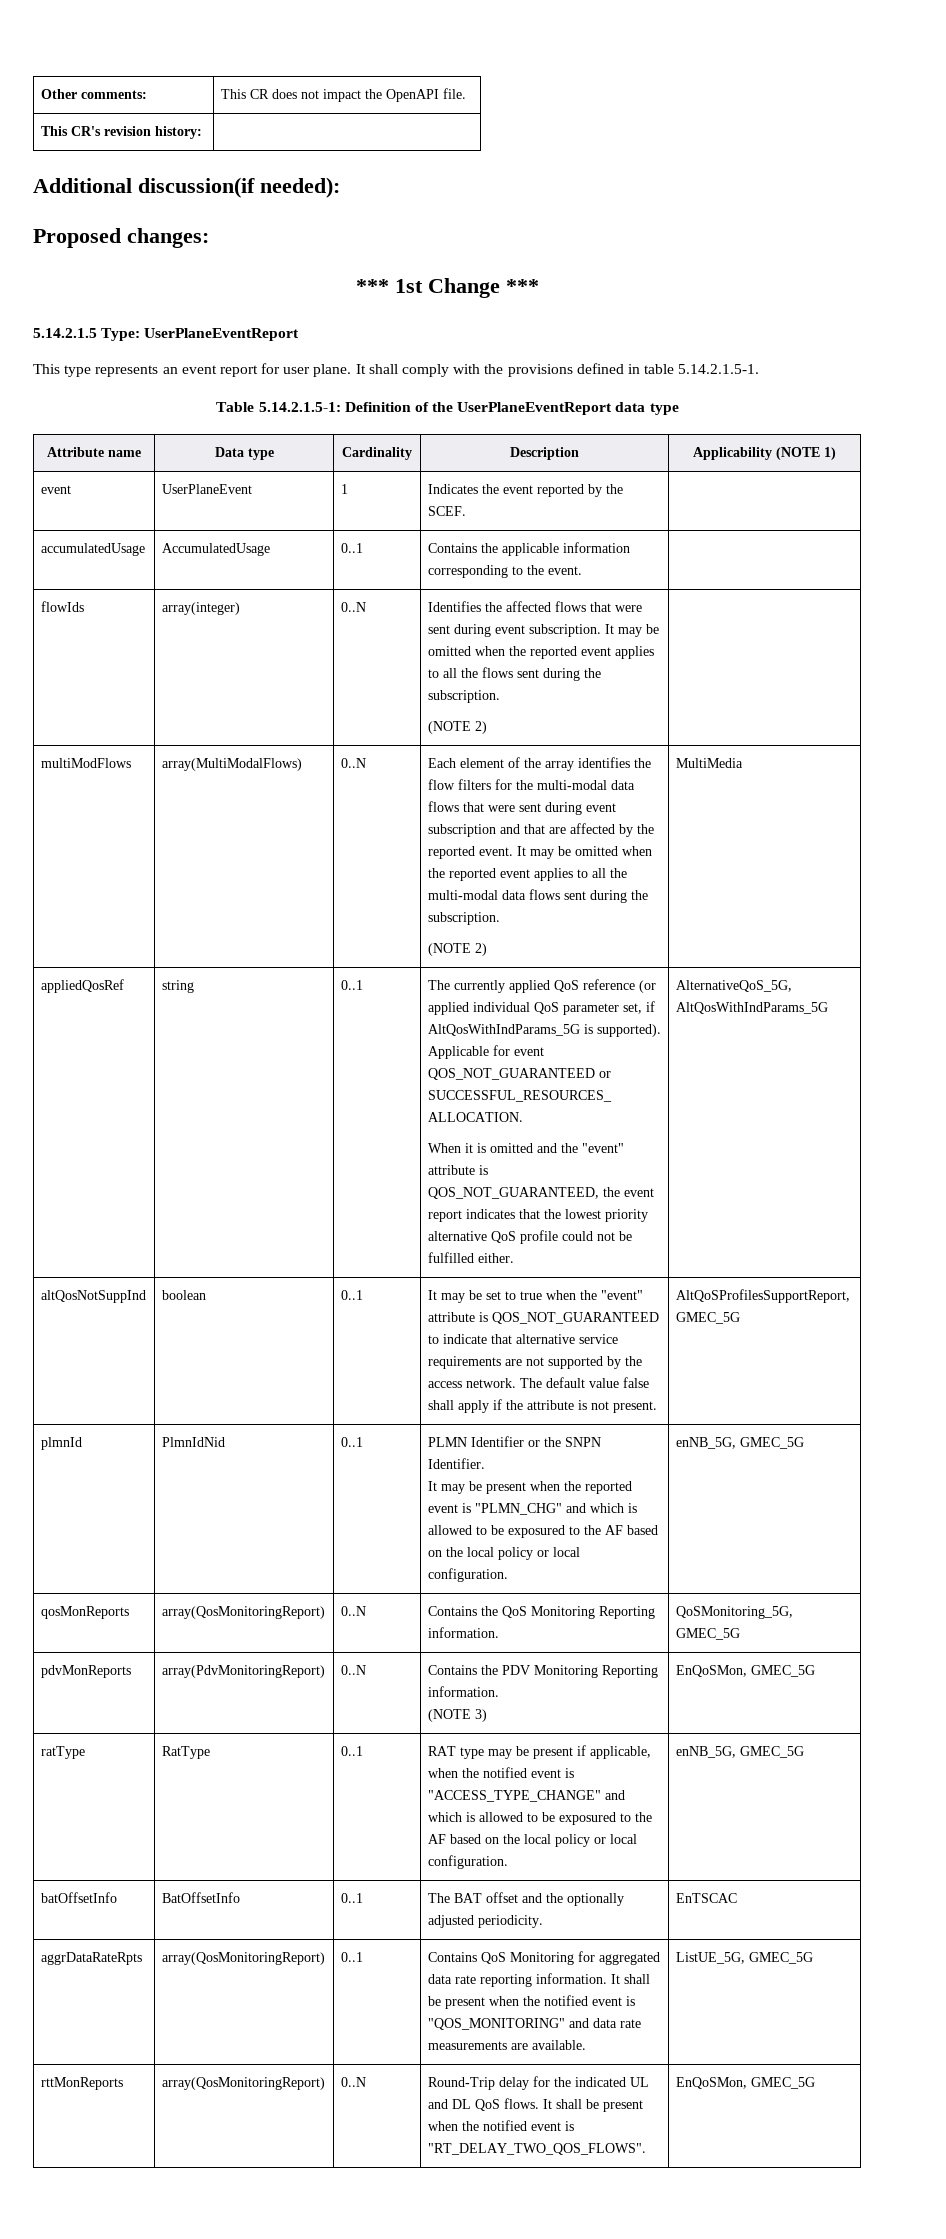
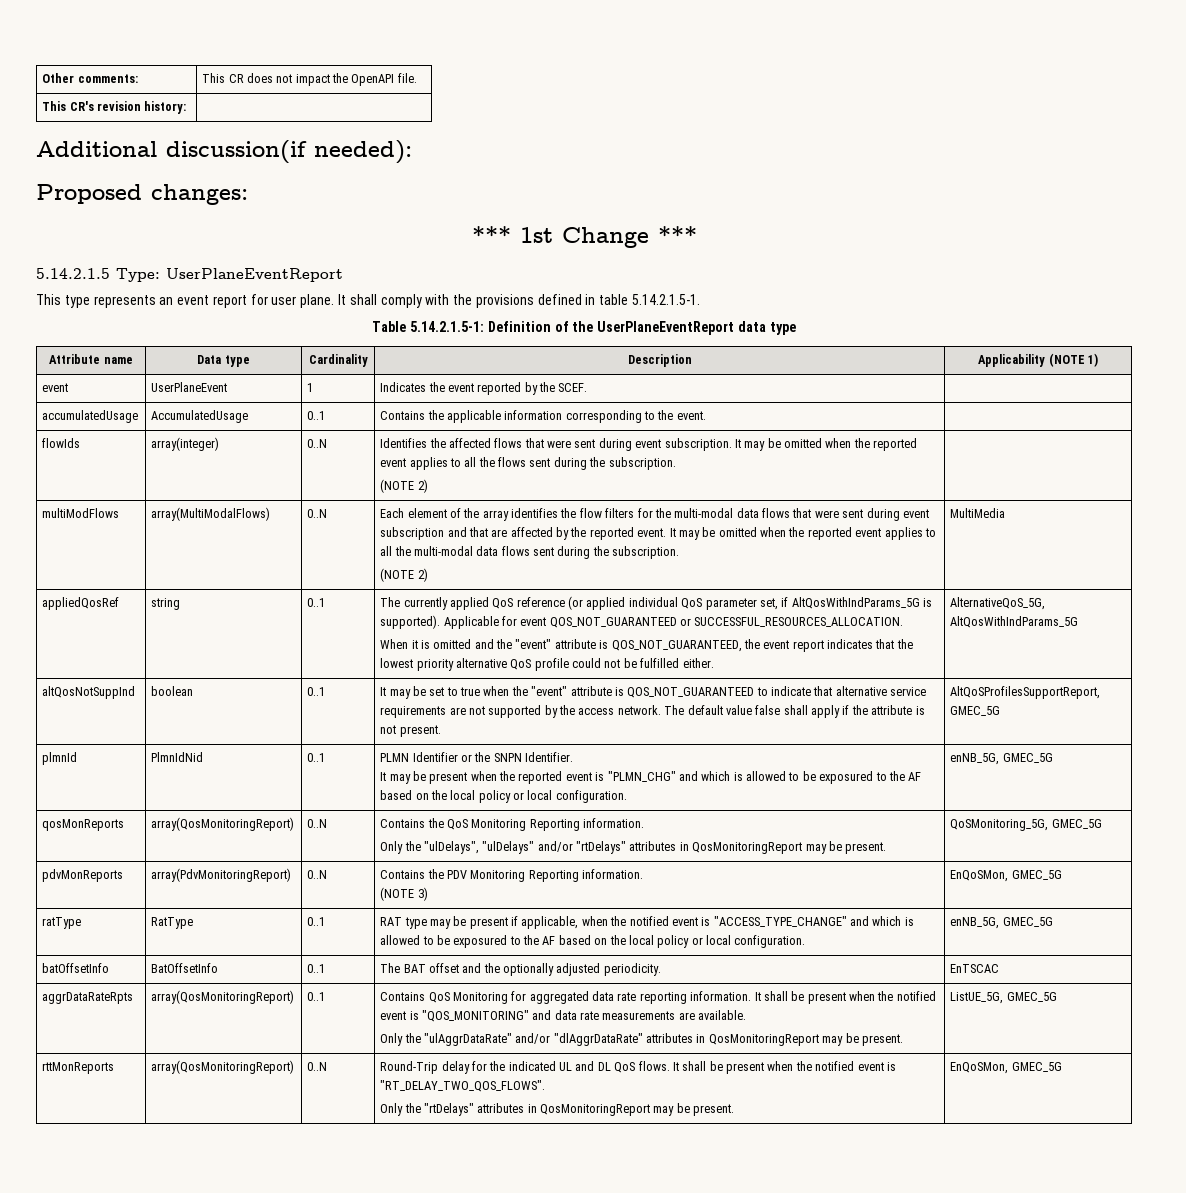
(499, 1632) none -> [380,841,887,854] // Only the "ulDelays", "ulDelays" and/or "rtDelays" attributes in QosMonitoringReport may be present.
(586, 2045) none -> [380,1033,903,1046] // Only the "ulAggrDataRate" and/or "dlAggrDataRate" attributes in QosMonitoringReport may be present.
(646, 2149) none -> [380,1103,735,1116] // Only the "rtDelays" attributes in QosMonitoringReport may be present.

